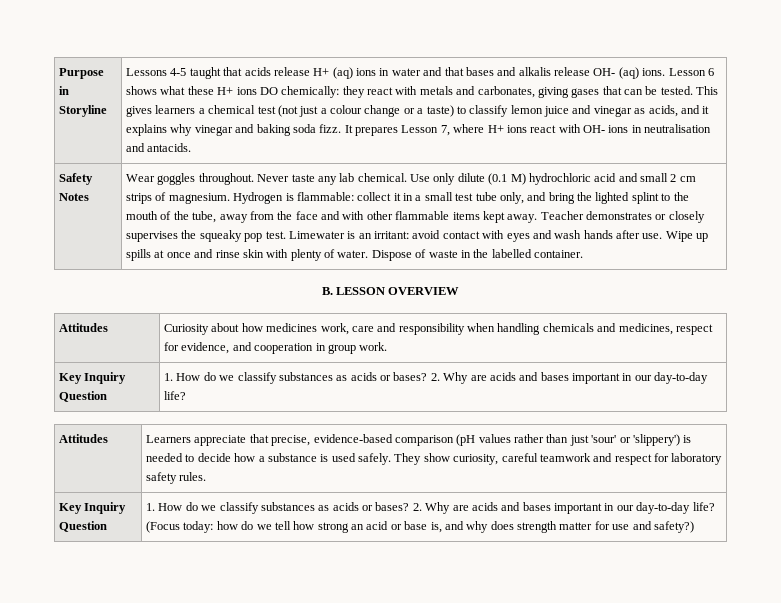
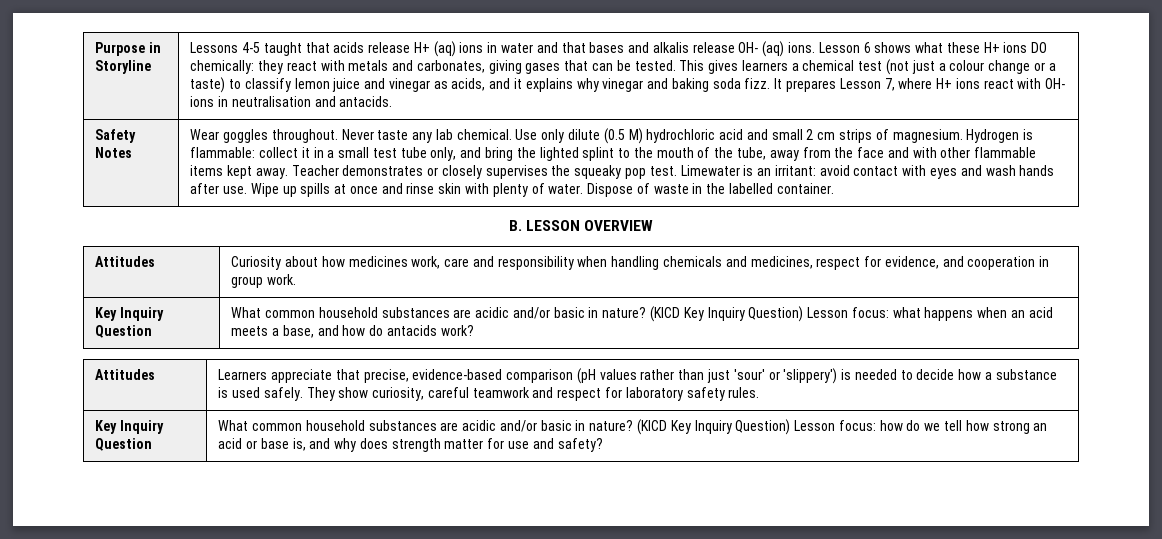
[488,173,508,185] (0.1 -> [603,128,625,144] (0.5
[164,372,709,384] [164,391,187,400] 1. How do we classify substances as acids or bases? 2. Why are acids and bases important in our day-to-day life? -> [231,306,1053,322] [231,325,474,338] What common household substances are acidic and/or basic in nature? (KICD Key Inquiry Question) Lesson focus: what happens when an acid meets a base, and how do antacids work?
[146,502,715,514] [146,521,214,533] 1. How do we classify substances as acids or bases? 2. Why are acids and bases important in our day-to-day life? (Focus today: -> [218,419,876,435] What common household substances are acidic and/or basic in nature? (KICD Key Inquiry Question) Lesson focus:
[653,521,694,533] safety?) -> [557,438,603,452] safety?

